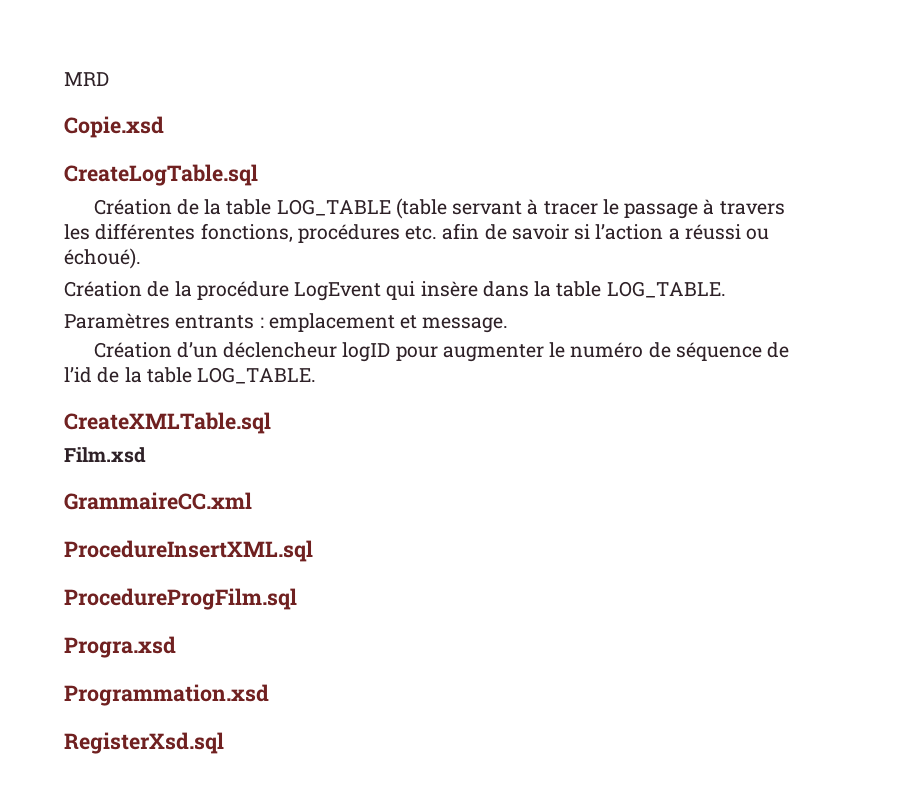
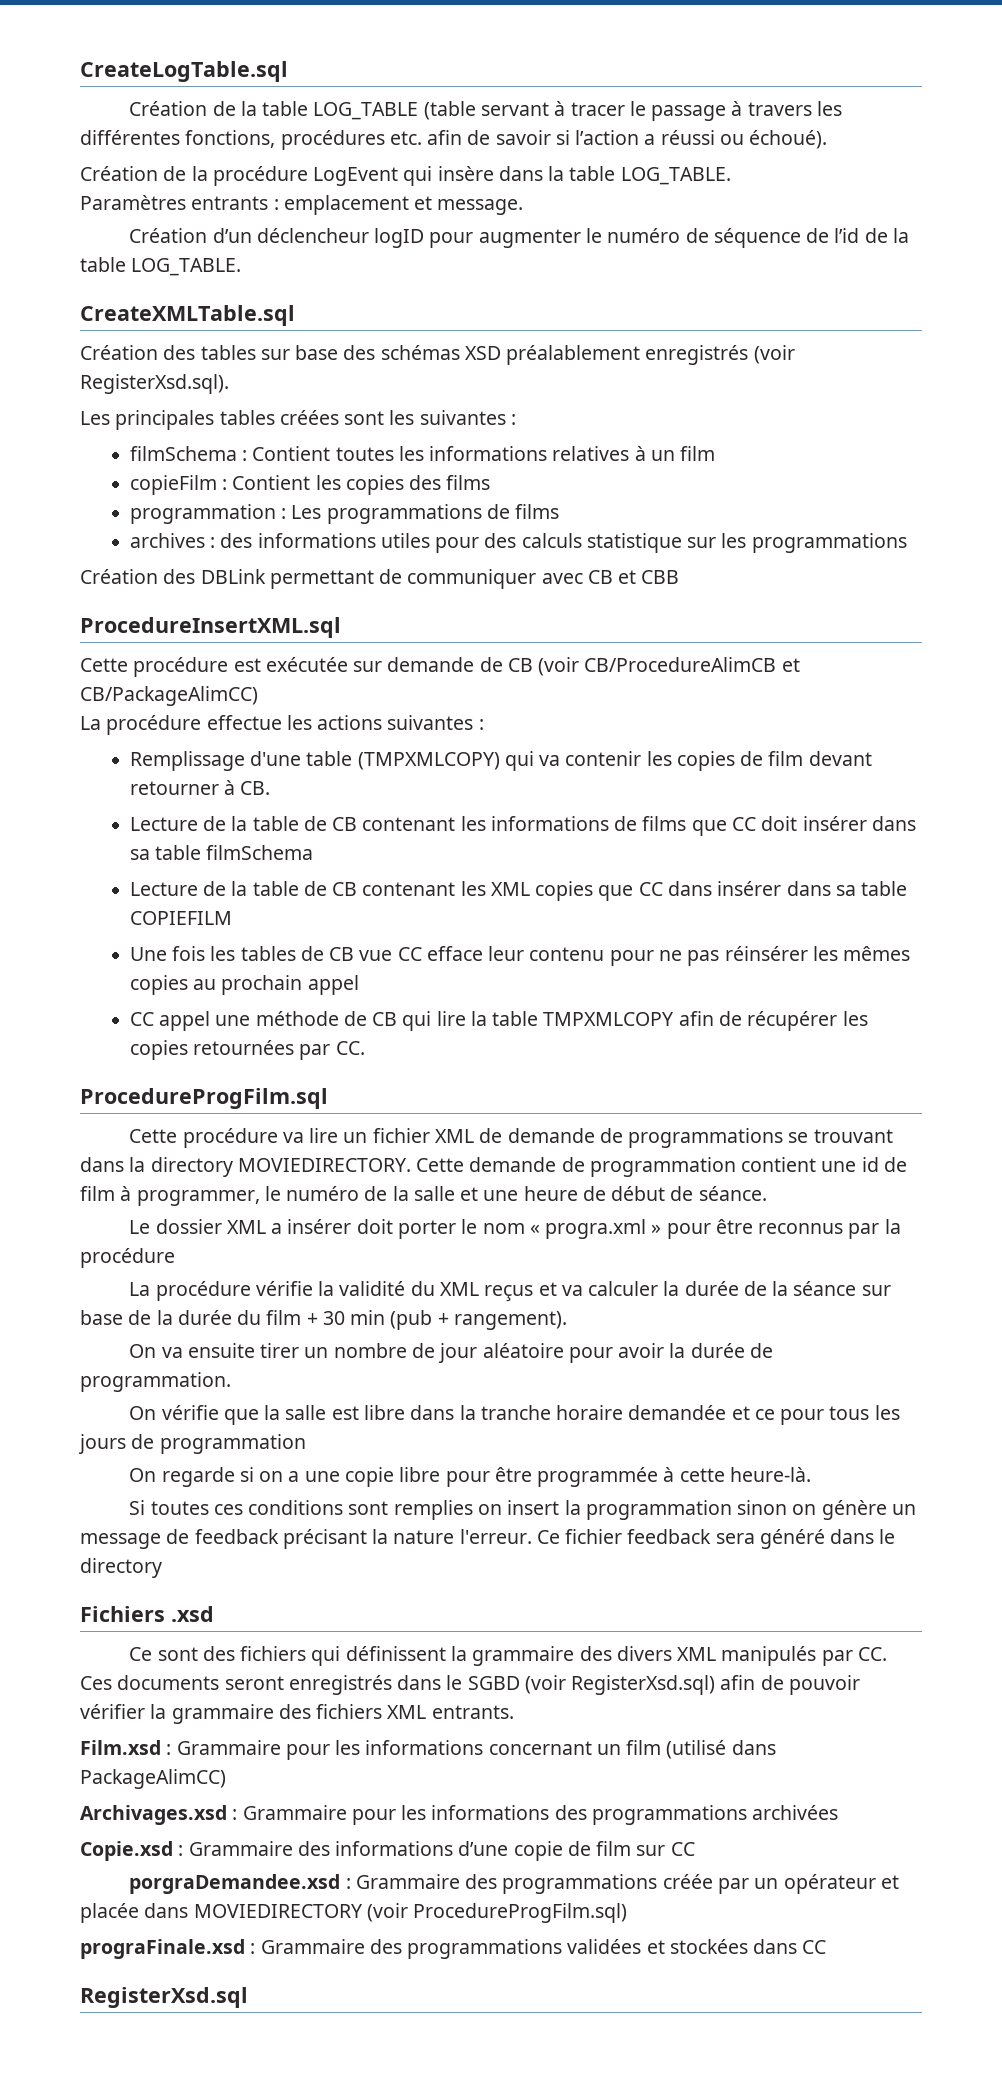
[64,72,109,86] [64,116,164,138] MRD // Copie.xsd // -> (80, 71) none
[64,447,146,463] [64,492,252,510] [64,540,313,562] [64,588,297,610] [64,636,176,658] [64,684,269,706] Film.xsd // GrammaireCC.xml // ProcedureInsertXML.sql // ProcedureProgFilm.sql // Progra.xsd // Programmation.xsd -> [80,345,795,365] [80,374,229,394] [80,410,516,430] [129,446,716,461] [129,475,491,495] [129,504,560,524] [129,533,907,553] [80,569,680,589] [80,617,341,638] [80,657,800,677] [80,686,258,706] [80,715,484,735] [129,751,872,771] [129,780,271,795] [129,816,916,836] [129,845,314,860] [129,881,908,901] [129,911,232,925] [129,946,911,966] [129,975,359,995] [129,1011,868,1031] [129,1040,365,1060] [80,1088,328,1109] [129,1128,893,1148] [80,1157,907,1177] [80,1186,767,1206] [129,1219,901,1239] [80,1248,175,1268] [129,1281,891,1302] [80,1310,567,1330] [129,1343,773,1363] [80,1372,231,1392] [129,1405,900,1425] [78,1434,306,1454] [129,1467,811,1487] [129,1500,916,1520] [80,1529,896,1549] [80,1558,162,1578] [80,1606,214,1622] [129,1646,887,1666] [80,1675,860,1695] [80,1704,514,1724] [80,1740,776,1760] [80,1769,226,1789] [80,1805,839,1825] [80,1841,695,1861] [129,1874,899,1894] [80,1903,628,1923] [80,1939,827,1959] Création des tables sur base des schémas XSD préalablement enregistrés (voir RegisterXsd.sql). // Les principales tables créées sont les suivantes : // filmSchema : Contient toutes les informations relatives à un film // copieFilm : Contient les copies des films // programmation : Les programmations de films // archives : des informations utiles pour des calculs statistique sur les programmations // Création des DBLink permettant de communiquer avec CB et CBB // ProcedureInsertXML.sql // Cette procédure est exécutée sur demande de CB (voir CB/ProcedureAlimCB et CB/PackageAlimCC) // La procédure effectue les actions suivantes : // Remplissage d'une table (TMPXMLCOPY) qui va contenir les copies de film devant retourner à CB. // Lecture de la table de CB contenant les informations de films que CC doit insérer dans sa table filmSchema // Lecture de la table de CB contenant les XML copies que CC dans insérer dans sa table COPIEFILM // Une fois les tables de CB vue CC efface leur contenu pour ne pas réinsérer les mêmes copies au prochain appel // CC appel une méthode de CB qui lire la table TMPXMLCOPY afin de récupérer les copies retournées par CC. // ProcedureProgFilm.sql // Cette procédure va lire un fichier XML de demande de programmations se trouvant dans la directory MOVIEDIRECTORY. Cette demande de programmation contient une id de film à programmer, le numéro de la salle et une heure de début de séance. // Le dossier XML a insérer doit porter le nom « progra.xml » pour être reconnus par la procédure // La procédure vérifie la validité du XML reçus et va calculer la durée de la séance sur base de la durée du film + 30 min (pub + rangement). // On va ensuite tirer un nombre de jour aléatoire pour avoir la durée de programmation. // On vérifie que la salle est libre dans la tranche horaire demandée et ce pour tous les jours de programmation // On regarde si on a une copie libre pour être programmée à cette heure-là. // Si toutes ces conditions sont remplies on insert la programmation sinon on génère un message de feedback précisant la nature l'erreur. Ce fichier feedback sera généré dans le directory // Fichiers .xsd // Ce sont des fichiers qui définissent la grammaire des divers XML manipulés par CC. Ces documents seront enregistrés dans le SGBD (voir RegisterXsd.sql) afin de pouvoir vérifier la grammaire des fichiers XML entrants. // Film.xsd : Grammaire pour les informations concernant un film (utilisé dans PackageAlimCC) // Archivages.xsd : Grammaire pour les informations des programmations archivées // Copie.xsd : Grammaire des informations d’une copie de film sur CC // porgraDemandee.xsd : Grammaire des programmations créée par un opérateur et placée dans MOVIEDIRECTORY (voir ProcedureProgFilm.sql) // prograFinale.xsd : Grammaire des programmations validées et stockées dans CC

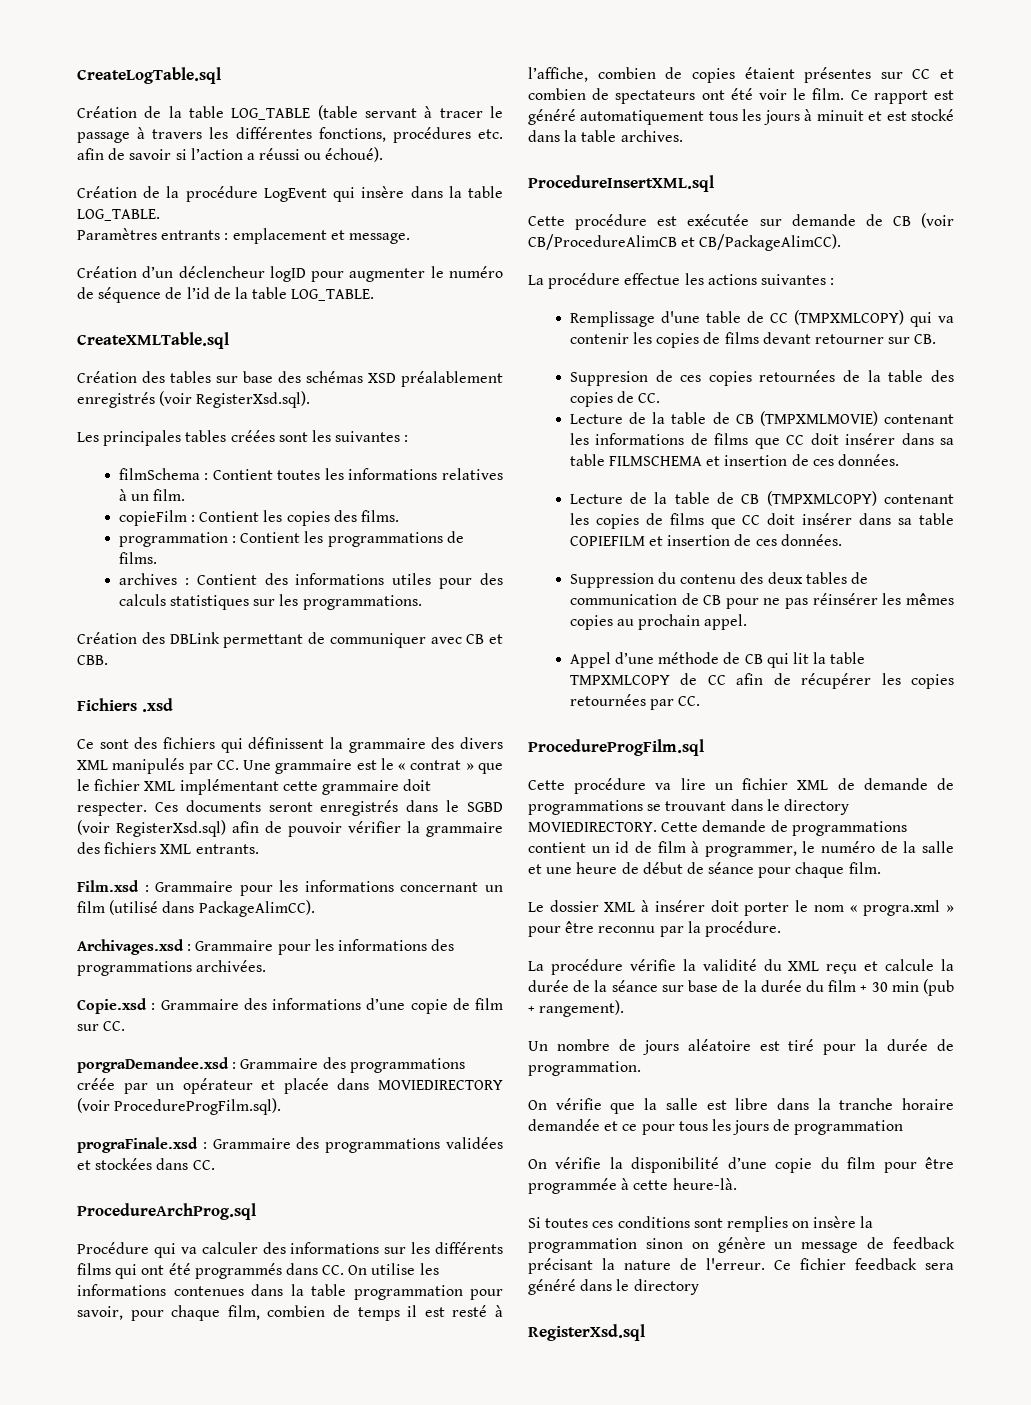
[680,446,716,461] film -> [153,489,186,501] film.
[446,475,491,490] films -> [360,510,399,522] films.
[291,505,322,519] Les -> [240,531,324,543] Contient les
[515,504,560,519] films -> [118,552,157,564] films.
(216, 542) none -> [196,574,257,585] Contient
[586,533,907,553] statistique sur les programmations -> [170,594,422,610] statistiques sur les programmations.
[641,570,680,584] [80,617,341,638] [80,657,800,677] [80,686,258,706] [80,715,484,735] [129,751,872,771] [129,780,271,795] [129,816,916,836] [129,845,314,860] [129,881,908,901] [129,911,232,925] [129,946,911,966] [129,975,359,995] [129,1011,868,1031] [129,1040,365,1060] [80,1088,328,1109] [129,1128,893,1148] [80,1157,907,1177] [80,1186,767,1206] [129,1219,901,1239] [80,1248,175,1268] [129,1281,891,1302] [80,1310,567,1330] [129,1343,773,1363] [80,1372,231,1392] [129,1405,900,1425] [78,1434,306,1454] [129,1467,811,1487] [129,1500,916,1520] [80,1529,896,1549] [80,1558,162,1578] CBB // ProcedureInsertXML.sql // Cette procédure est exécutée sur demande de CB (voir CB/ProcedureAlimCB et CB/PackageAlimCC) // La procédure effectue les actions suivantes : // Remplissage d'une table (TMPXMLCOPY) qui va contenir les copies de film devant retourner à CB. // Lecture de la table de CB contenant les informations de films que CC doit insérer dans sa table filmSchema // Lecture de la table de CB contenant les XML copies que CC dans insérer dans sa table COPIEFILM // Une fois les tables de CB vue CC efface leur contenu pour ne pas réinsérer les mêmes copies au prochain appel // CC appel une méthode de CB qui lire la table TMPXMLCOPY afin de récupérer les copies retournées par CC. // ProcedureProgFilm.sql // Cette procédure va lire un fichier XML de demande de programmations se trouvant dans la directory MOVIEDIRECTORY. Cette demande de programmation contient une id de film à programmer, le numéro de la salle et une heure de début de séance. // Le dossier XML a insérer doit porter le nom « progra.xml » pour être reconnus par la procédure // La procédure vérifie la validité du XML reçus et va calculer la durée de la séance sur base de la durée du film + 30 min (pub + rangement). // On va ensuite tirer un nombre de jour aléatoire pour avoir la durée de programmation. // On vérifie que la salle est libre dans la tranche horaire demandée et ce pour tous les jours de programmation // On regarde si on a une copie libre pour être programmée à cette heure-là. // Si toutes ces conditions sont remplies on insert la programmation sinon on génère un message de feedback précisant la nature l'erreur. Ce fichier feedback sera généré dans le directory -> [77,655,108,665] CBB.
(887, 1654) none -> [243,758,503,774] [77,779,432,795] [77,802,147,816] Une grammaire est le « contrat » que le fichier XML implémentant cette grammaire doit respecter.
[80,1769,226,1789] PackageAlimCC) -> [198,900,315,917] PackageAlimCC).
[752,1805,839,1820] archivées -> [196,960,267,972] archivées.
[670,1842,695,1856] CC -> [103,1021,126,1031] CC.
[413,1903,628,1923] ProcedureProgFilm.sql) -> [114,1098,282,1115] ProcedureProgFilm.sql).
[802,1940,827,1954] CC -> [192,1160,215,1170] [77,1203,256,1220] [77,1242,503,1258] [77,1263,439,1279] [77,1284,503,1300] [77,1305,504,1321] [528,67,954,83] [528,88,954,104] [528,109,955,125] [528,130,683,142] [528,175,714,192] [528,213,954,230] [528,234,842,251] [528,273,835,289] [569,310,954,327] [569,332,937,348] [569,370,954,386] [569,391,661,407] [569,411,954,426] [569,433,954,449] [569,454,899,466] [569,491,954,506] [569,513,954,529] [569,534,842,546] [569,572,868,588] [569,593,954,609] [569,614,748,630] [569,652,866,668] [569,673,954,689] [569,694,701,710] [528,739,704,756] [528,778,954,794] [528,799,849,815] [528,820,907,836] [528,841,954,857] [528,862,881,878] [528,900,954,916] [528,921,781,937] [528,959,954,975] [528,979,955,996] [528,1000,625,1017] [528,1039,954,1055] [528,1061,641,1076] [528,1098,954,1114] [528,1119,904,1135] [528,1157,954,1173] [528,1178,737,1194] [528,1216,874,1232] [528,1237,955,1253] [528,1258,954,1274] [528,1279,699,1295] CC. // ProcedureArchProg.sql // Procédure qui va calculer des informations sur les différents films qui ont été programmés dans CC. On utilise les informations contenues dans la table programmation pour savoir, pour chaque film, combien de temps il est resté à l’affiche, combien de copies étaient présentes sur CC et combien de spectateurs ont été voir le film. Ce rapport est généré automatiquement tous les jours à minuit et est stocké dans la table archives. // ProcedureInsertXML.sql // Cette procédure est exécutée sur demande de CB (voir CB/ProcedureAlimCB et CB/PackageAlimCC). // La procédure effectue les actions suivantes : // Remplissage d'une table de CC (TMPXMLCOPY) qui va contenir les copies de films devant retourner sur CB. // Suppresion de ces copies retournées de la table des copies de CC. // Lecture de la table de CB (TMPXMLMOVIE) contenant les informations de films que CC doit insérer dans sa table FILMSCHEMA et insertion de ces données. // Lecture de la table de CB (TMPXMLCOPY) contenant les copies de films que CC doit insérer dans sa table COPIEFILM et insertion de ces données. // Suppression du contenu des deux tables de communication de CB pour ne pas réinsérer les mêmes copies au prochain appel. // Appel d’une méthode de CB qui lit la table TMPXMLCOPY de CC afin de récupérer les copies retournées par CC. // ProcedureProgFilm.sql // Cette procédure va lire un fichier XML de demande de programmations se trouvant dans le directory MOVIEDIRECTORY. Cette demande de programmations contient un id de film à programmer, le numéro de la salle et une heure de début de séance pour chaque film. // Le dossier XML à insérer doit porter le nom « progra.xml » pour être reconnu par la procédure. // La procédure vérifie la validité du XML reçu et calcule la durée de la séance sur base de la durée du film + 30 min (pub + rangement). // Un nombre de jours aléatoire est tiré pour la durée de programmation. // On vérifie que la salle est libre dans la tranche horaire demandée et ce pour tous les jours de programmation // On vérifie la disponibilité d’une copie du film pour être programmée à cette heure-là. // Si toutes ces conditions sont remplies on insère la programmation sinon on génère un message de feedback précisant la nature de l'erreur. Ce fichier feedback sera généré dans le directory

